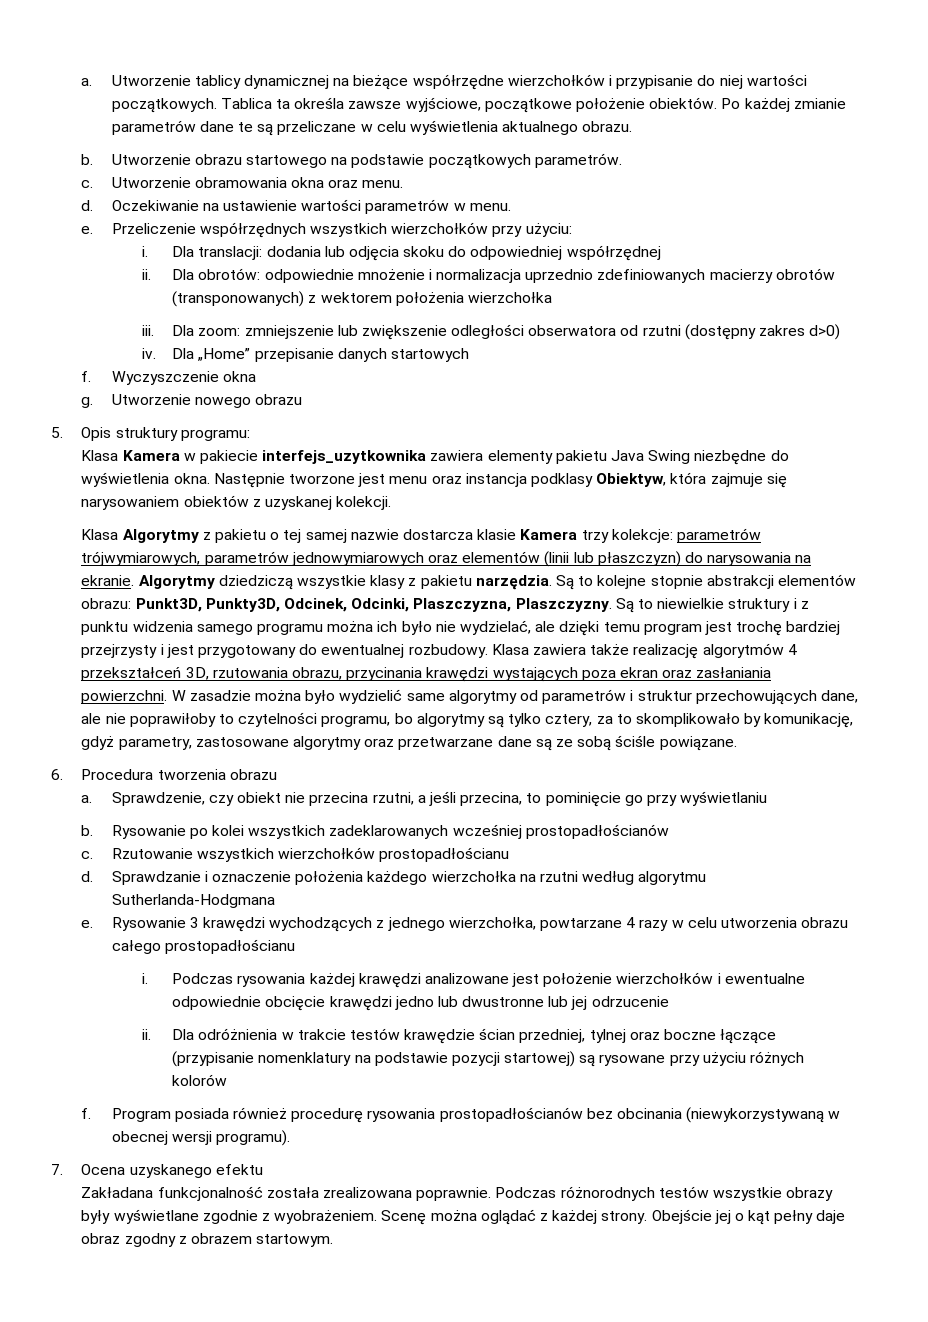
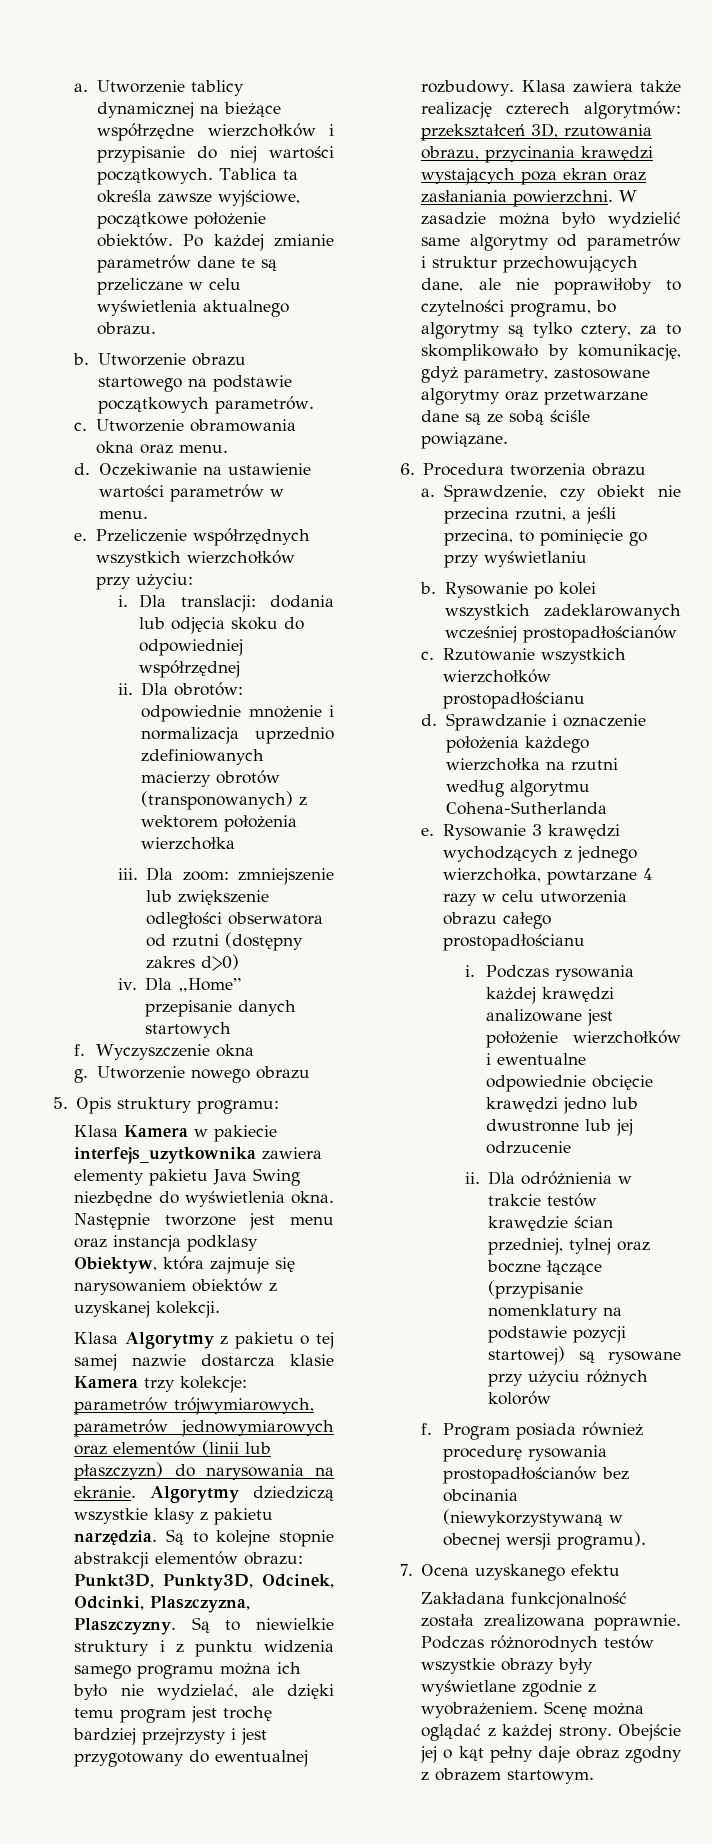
[702,643,797,658] algorytmów 4 -> [506,101,681,119] czterech algorytmów:
[111,894,275,908] Sutherlanda-Hodgmana -> [446,801,608,815] Cohena-Sutherlanda

